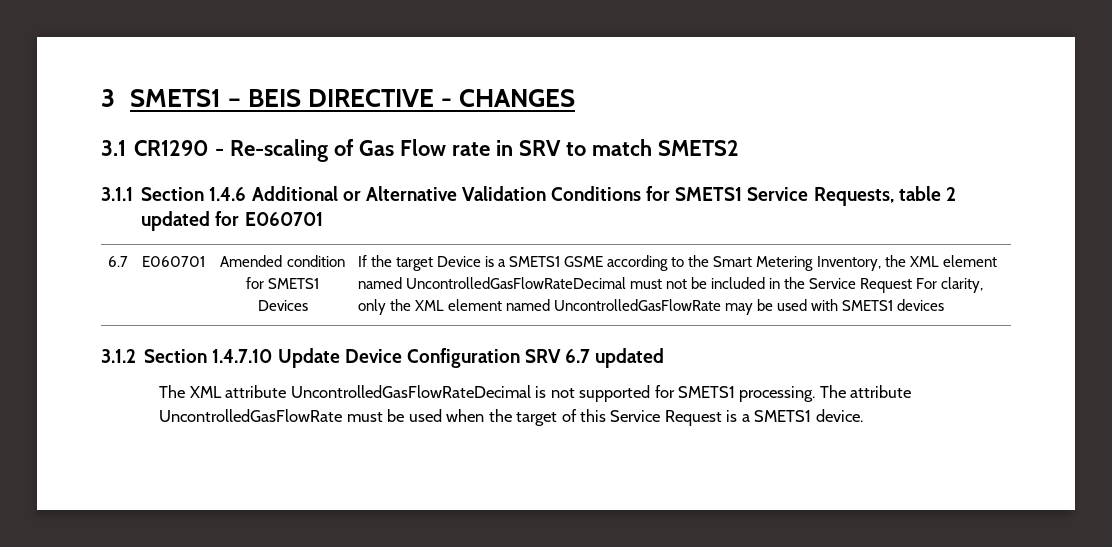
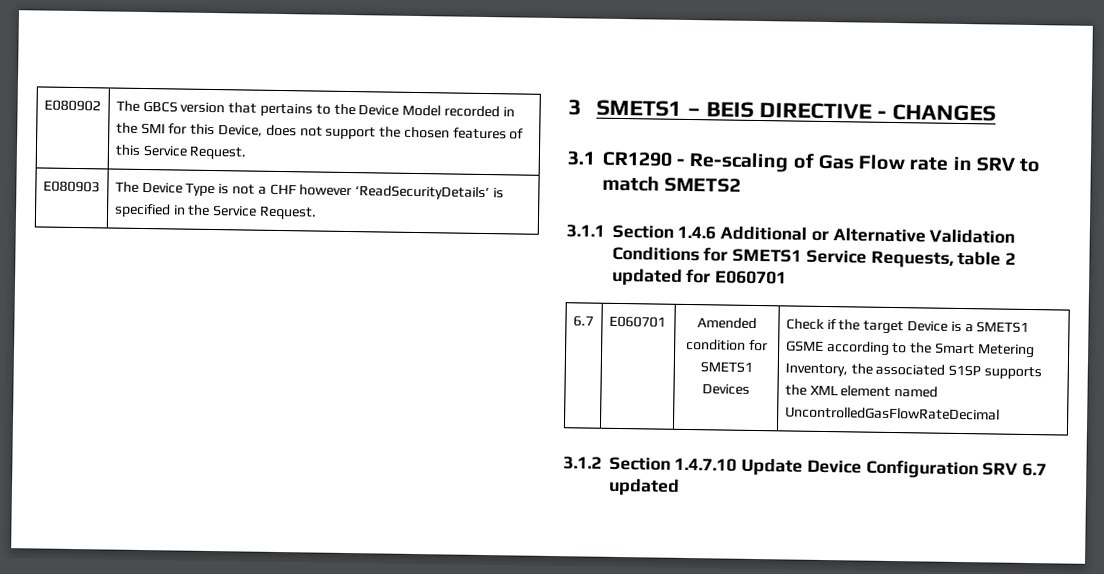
(101, 98) none -> [43,99,101,112] [115,100,515,118] [115,122,525,140] [114,144,248,160] [42,180,100,193] [114,181,504,201] [113,203,317,220] E080902 | The GBCS version that pertains to the Device Model recorded in the SMI for this Device, does not support the chosen features of this Service Request. // E080903 | The Device Type is not a CHF however ‘ReadSecurityDetails’ is specified in the Service Request. //
[357,255,367,267] If -> [785,318,837,330] Check if
(906, 261) none -> [875,363,1042,380] [784,384,807,396] associated S1SP supports the
[629,277,984,293] [357,299,945,315] must not be included in the Service Request For clarity, only the XML element named UncontrolledGasFlowRate may be used with SMETS1 devices -> (1000, 413) none
[159,385,912,402] [159,409,863,426] // The XML attribute UncontrolledGasFlowRateDecimal is not supported for SMETS1 processing. The attribute UncontrolledGasFlowRate must be used when the target of this Service Request is a SMETS1 device. -> (680, 486) none

